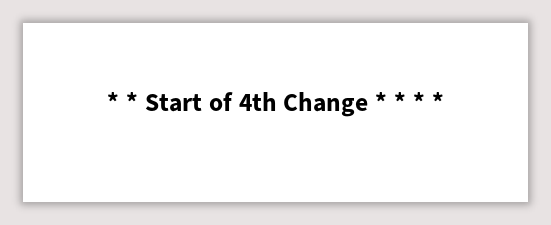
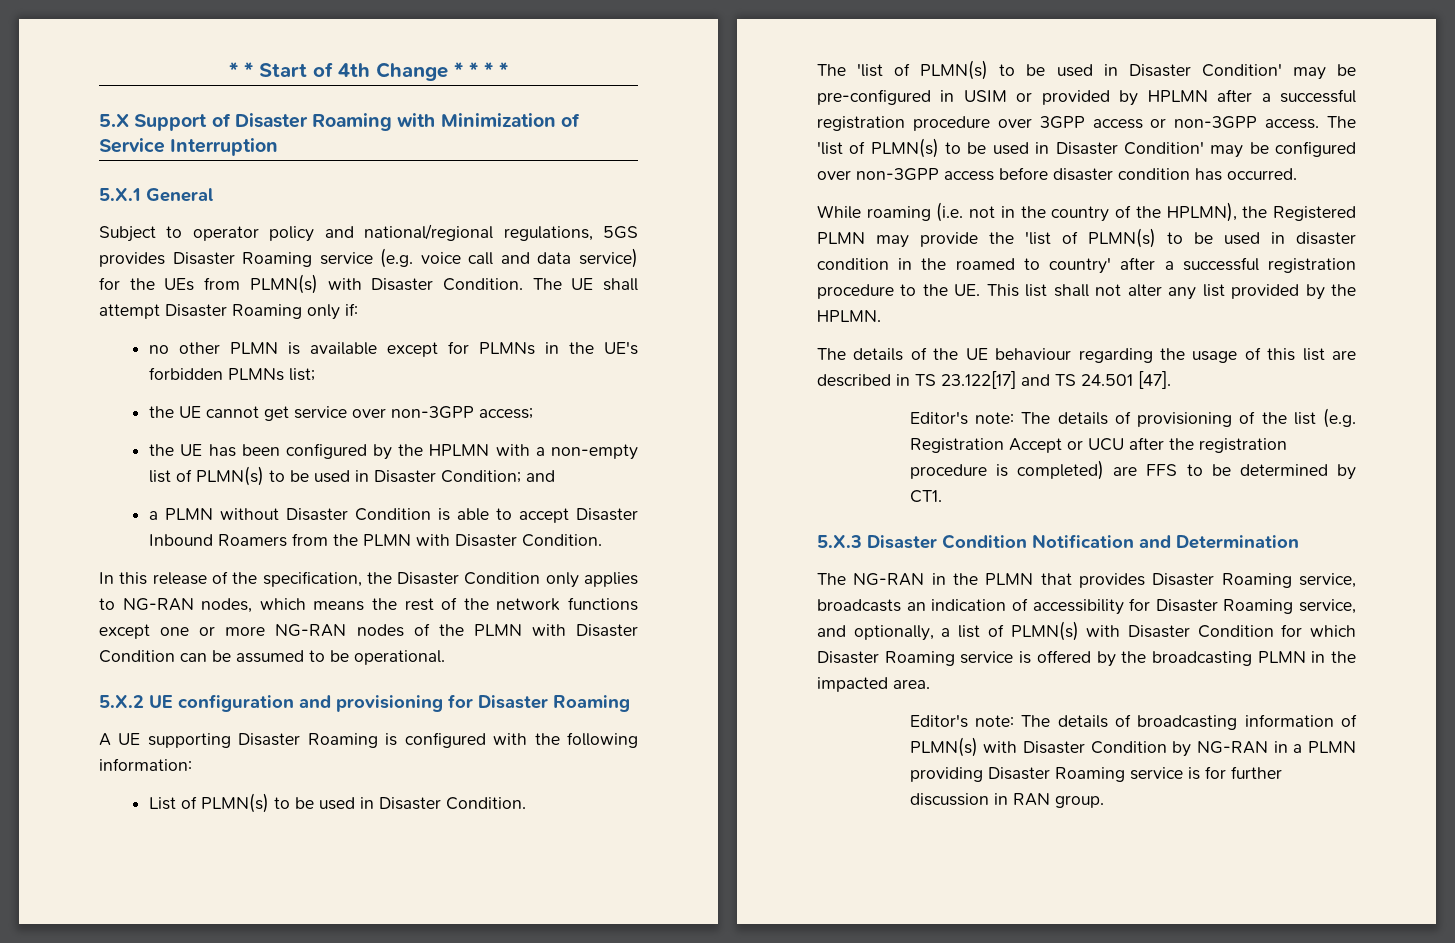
(444, 101) none -> [99,113,580,131] [99,138,279,156] [99,188,213,202] [99,224,638,242] [99,248,638,268] [99,274,638,294] [99,303,358,320] [149,341,639,357] [149,367,316,381] [149,406,534,421] [149,443,638,460] [149,466,556,486] [149,508,639,523] [149,533,603,547] [99,571,638,588] [99,597,639,613] [99,623,639,639] [99,650,445,665] [99,694,630,712] [99,732,639,748] [99,758,192,771] [149,793,527,813] [817,60,1356,80] [817,89,1356,106] [817,116,1356,131] [817,138,1356,158] [817,167,1297,181] [817,202,1356,222] [817,228,1356,248] [817,257,1356,274] [817,284,1356,300] [817,310,881,322] [817,347,1356,363] [817,371,1171,389] [909,408,1356,428] [909,437,1287,453] [909,460,1356,480] [909,490,942,503] [817,534,1299,549] [817,573,1356,588] [817,598,1356,615] [817,621,1356,641] [817,650,1356,667] [817,677,930,692] [909,714,1357,730] [909,737,1356,757] [909,766,1282,782] [909,793,1104,808] // 5.X Support of Disaster Roaming with Minimization of Service Interruption // 5.X.1 General // Subject to operator policy and national/regional regulations, 5GS provides Disaster Roaming service (e.g. voice call and data service) for the UEs from PLMN(s) with Disaster Condition. The UE shall attempt Disaster Roaming only if: // no other PLMN is available except for PLMNs in the UE's forbidden PLMNs list; // the UE cannot get service over non-3GPP access; // the UE has been configured by the HPLMN with a non-empty list of PLMN(s) to be used in Disaster Condition; and // a PLMN without Disaster Condition is able to accept Disaster Inbound Roamers from the PLMN with Disaster Condition. // In this release of the specification, the Disaster Condition only applies to NG-RAN nodes, which means the rest of the network functions except one or more NG-RAN nodes of the PLMN with Disaster Condition can be assumed to be operational. // 5.X.2 UE configuration and provisioning for Disaster Roaming // A UE supporting Disaster Roaming is configured with the following information: // List of PLMN(s) to be used in Disaster Condition. // The 'list of PLMN(s) to be used in Disaster Condition' may be pre-configured in USIM or provided by HPLMN after a successful registration procedure over 3GPP access or non-3GPP access. The 'list of PLMN(s) to be used in Disaster Condition' may be configured over non-3GPP access before disaster condition has occurred. // While roaming (i.e. not in the country of the HPLMN), the Registered PLMN may provide the 'list of PLMN(s) to be used in disaster condition in the roamed to country' after a successful registration procedure to the UE. This list shall not alter any list provided by the HPLMN. // The details of the UE behaviour regarding the usage of this list are described in TS 23.122[17] and TS 24.501 [47]. // Editor's note: The details of provisioning of the list (e.g. Registration Accept or UCU after the registration procedure is completed) are FFS to be determined by CT1. // 5.X.3 Disaster Condition Notification and Determination // The NG-RAN in the PLMN that provides Disaster Roaming service, broadcasts an indication of accessibility for Disaster Roaming service, and optionally, a list of PLMN(s) with Disaster Condition for which Disaster Roaming service is offered by the broadcasting PLMN in the impacted area. // Editor's note: The details of broadcasting information of PLMN(s) with Disaster Condition by NG-RAN in a PLMN providing Disaster Roaming service is for further discussion in RAN group.

